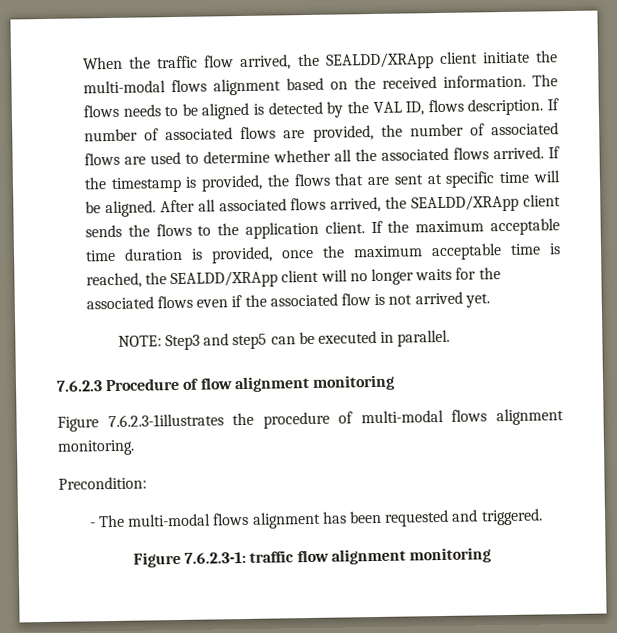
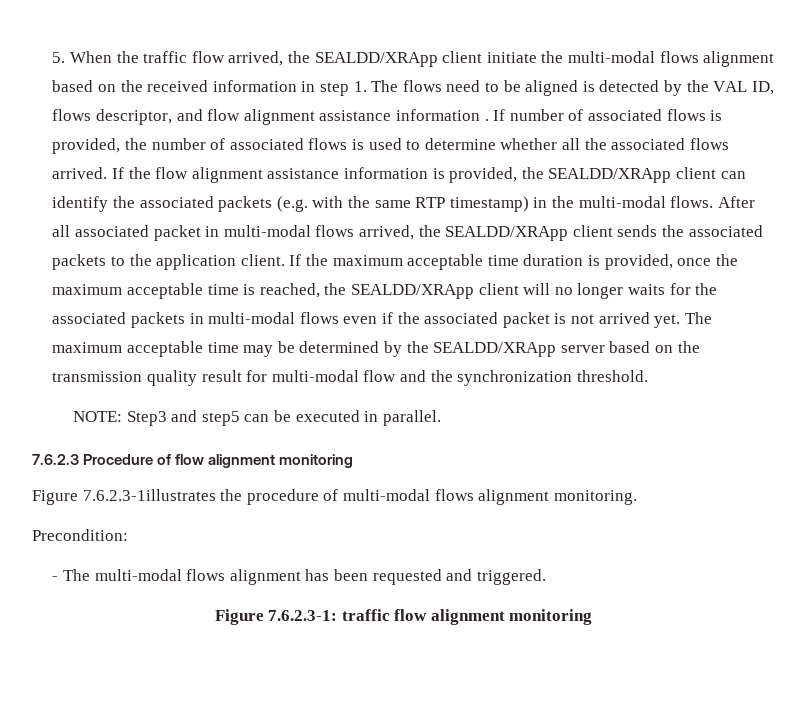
(82, 63) none -> [52,52,66,63] 5.
[442,74,526,88] information. -> [212,80,367,96] information in step 1.
[122,104,161,117] needs -> [446,80,481,92] need
[467,98,544,116] description. -> [96,109,489,125] descriptor, and flow alignment assistance information .
[283,130,306,139] are -> [710,110,723,121] is
[123,156,146,165] are -> [352,139,365,150] is
[110,170,560,193] [84,198,287,218] timestamp is provided, the flows that are sent at specific time will be aligned. After all associated -> [155,167,746,183] [52,196,755,212] [52,225,311,241] flow alignment assistance information is provided, the SEALDD/XRApp client can identify the associated packets (e.g. with the same RTP timestamp) in the multi-modal flows. After all associated packet in multi-modal
[155,223,192,237] flows -> [688,225,763,237] [52,254,107,270] associated packets
(154, 303) none -> [131,312,296,328] packets in multi-modal
[341,293,372,306] flow -> [502,312,550,328] packet
(490, 300) none -> [684,312,712,324] [52,341,700,357] [52,370,648,386] The maximum acceptable time may be determined by the SEALDD/XRApp server based on the transmission quality result for multi-modal flow and the synchronization threshold.

